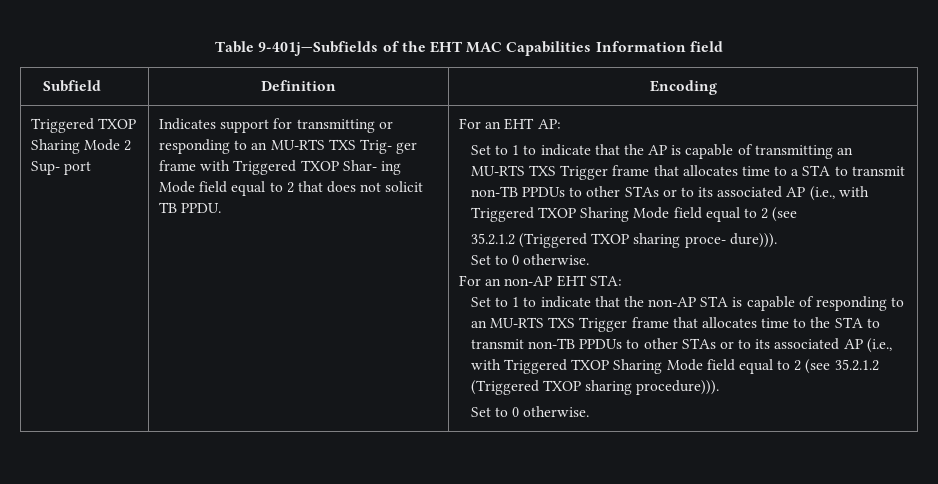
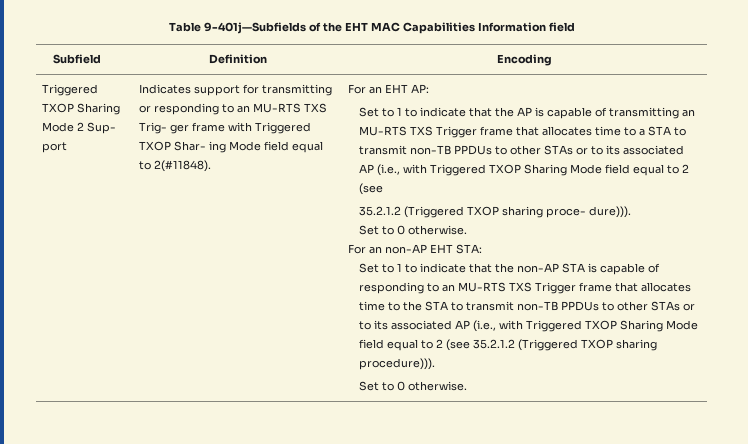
[286,181,424,193] [159,202,222,213] 2 that does not solicit TB PPDU. -> [154,160,212,172] 2(#11848).

